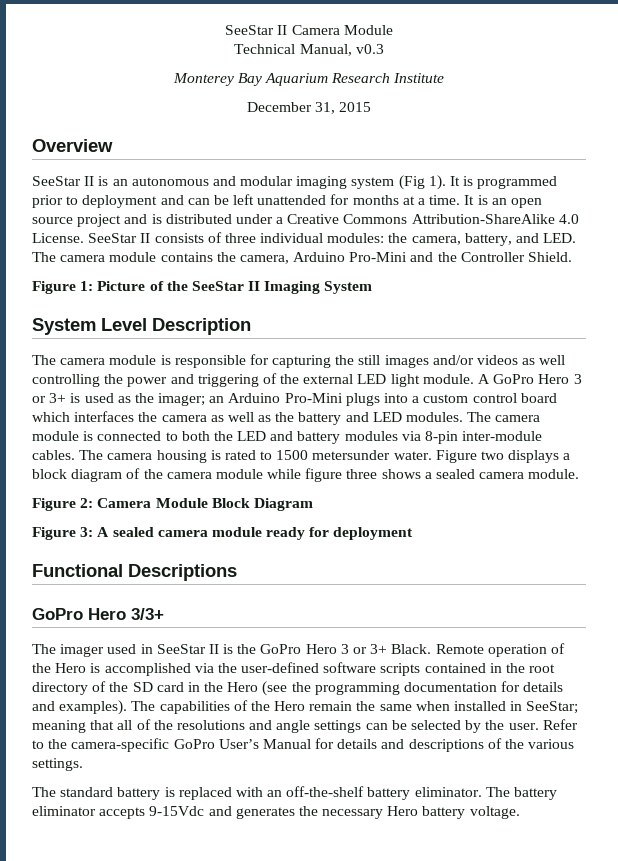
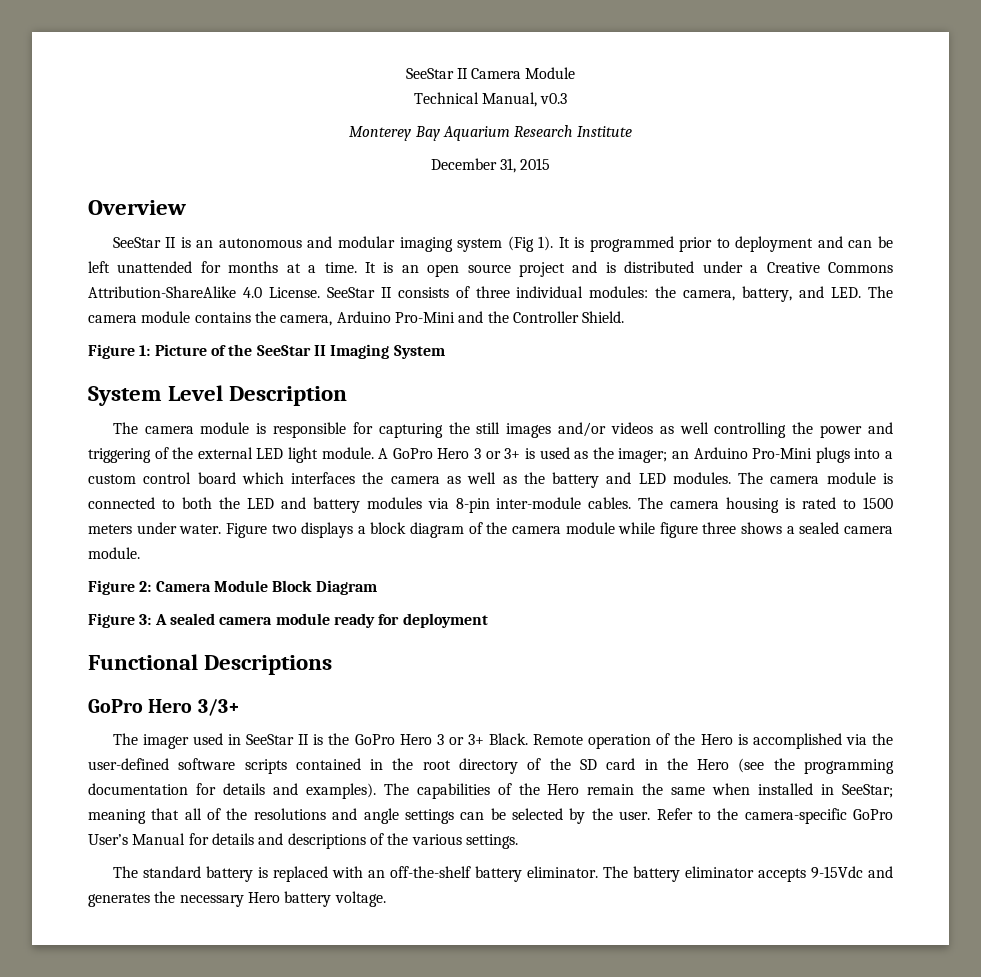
[312,450,391,460] metersunder -> [88,522,177,534] meters under

